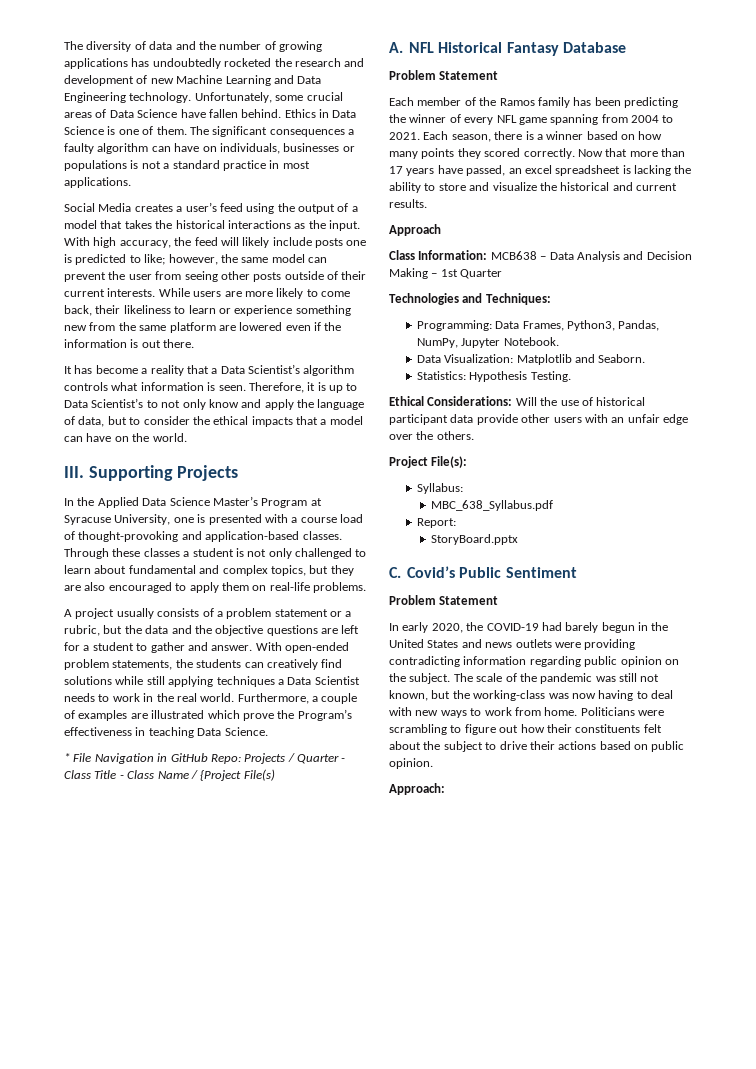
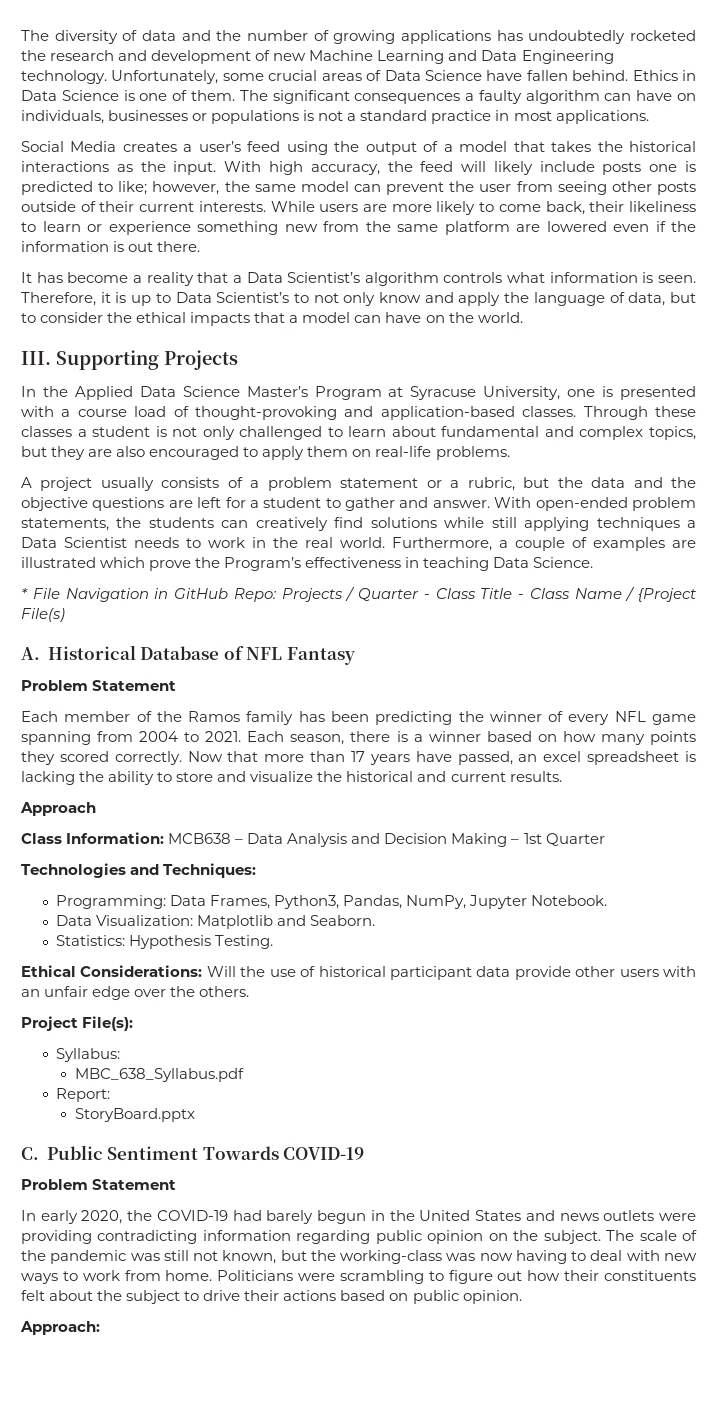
[409,42,503,53] NFL Historical -> [47,645,283,660] Historical Database of NFL
[562,42,626,53] Database -> (355, 656) none
[407,566,456,578] Covid’s -> (39, 1153) none
(577, 572) none -> [202,1146,365,1160] Towards COVID-19

